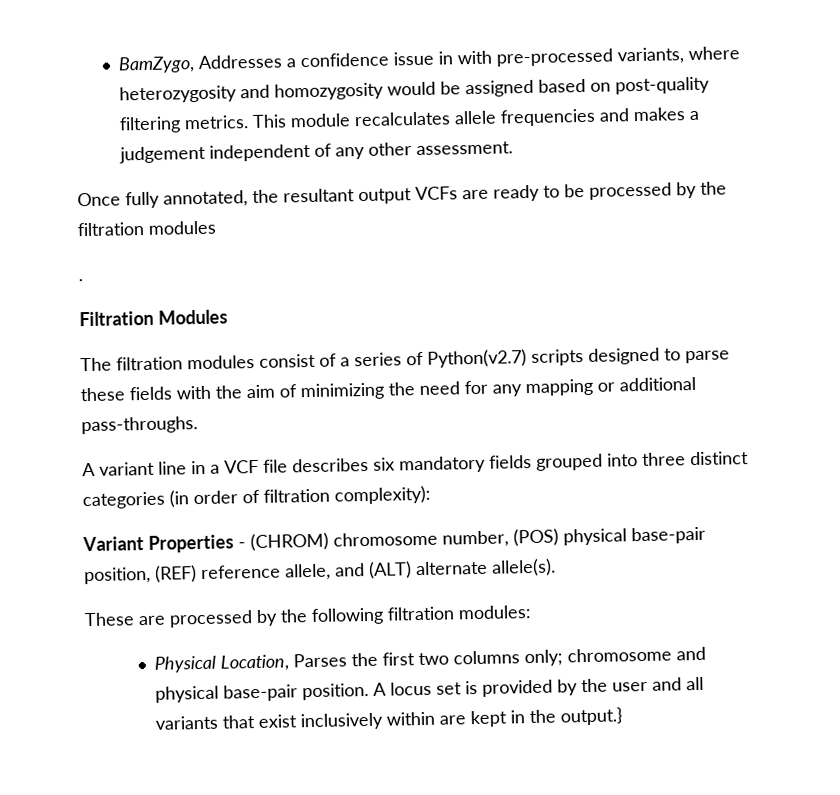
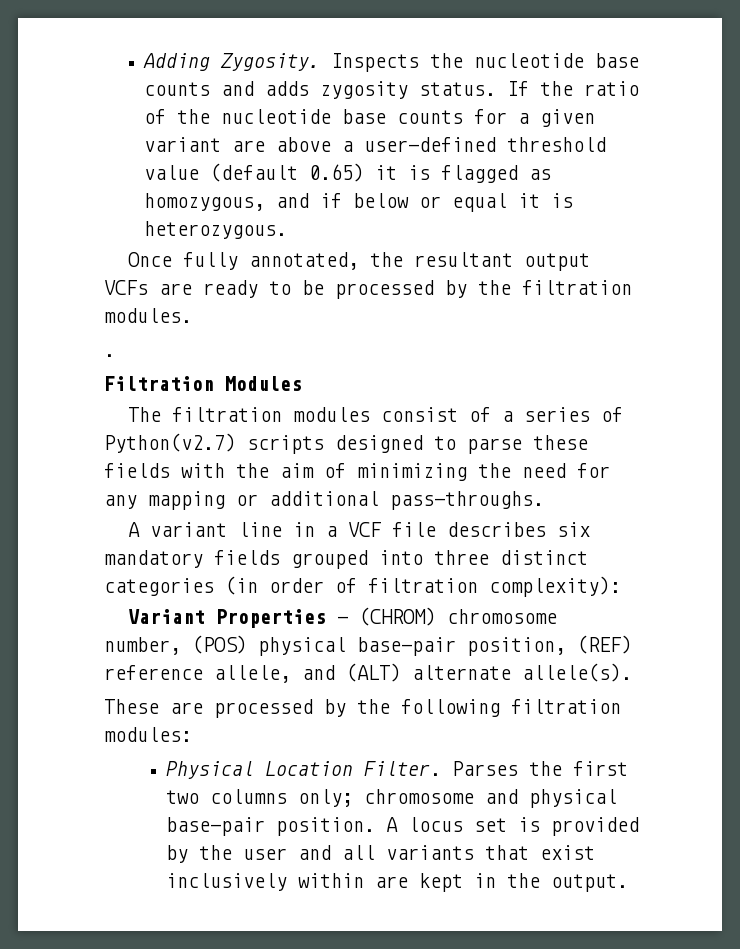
[118,46,741,74] [119,76,711,104] [119,107,701,134] [119,141,514,164] BamZygo, Addresses a confidence issue in with pre-processed variants, where heterozygosity and homozygosity would be assigned based on post-quality filtering metrics. This module recalculates allele frequencies and makes a judgement independent of any other assessment. -> [143,53,640,72] [144,81,640,99] [144,109,596,127] [144,137,607,152] [144,163,552,183] [144,193,574,212] [144,221,288,239] Adding Zygosity. Inspects the nucleotide base counts and adds zygosity status. If the ratio of the nucleotide base counts for a given variant are above a user-defined threshold value (default 0.65) it is flagged as homozygous, and if below or equal it is heterozygous.
[148,220,216,235] modules -> [104,308,192,323] modules.
[220,654,290,672] Location, -> [265,761,442,776] Location Filter.
[560,707,623,726] output.} -> [551,874,629,892] output.

